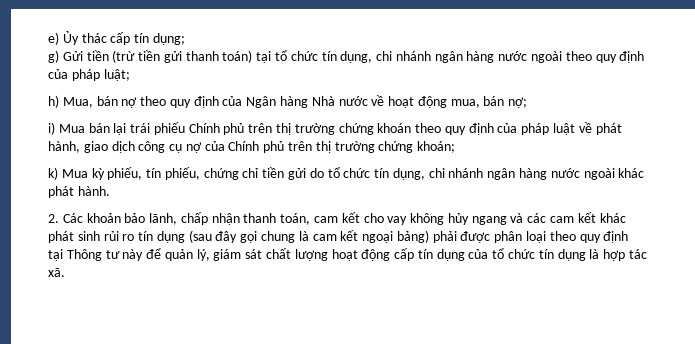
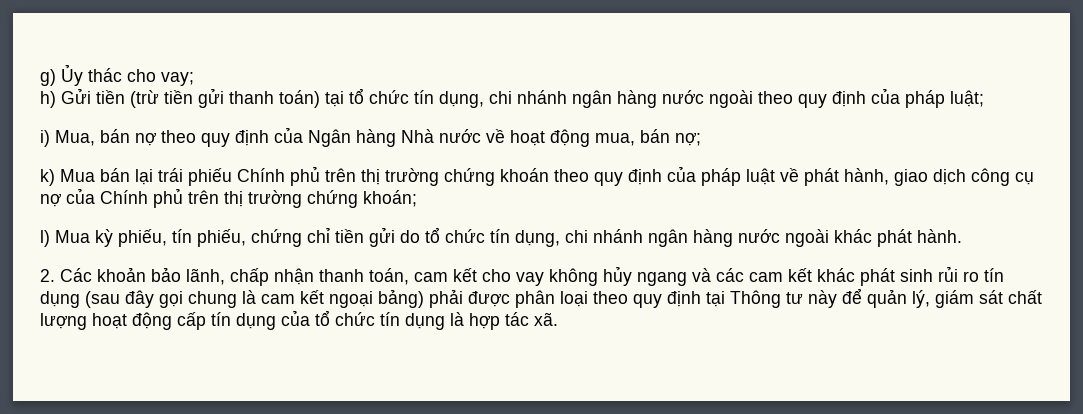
[48,32,59,45] e) -> [40,69,56,86] g)
[110,32,185,45] [48,50,59,63] cấp tín dụng; // g) -> [127,69,194,86] [40,91,56,108] cho vay; // h)
[48,95,59,108] h) -> [40,130,50,147] i)
[48,122,55,135] i) -> [40,169,55,186] k)
[48,167,58,180] k) -> [40,230,50,247] l)

